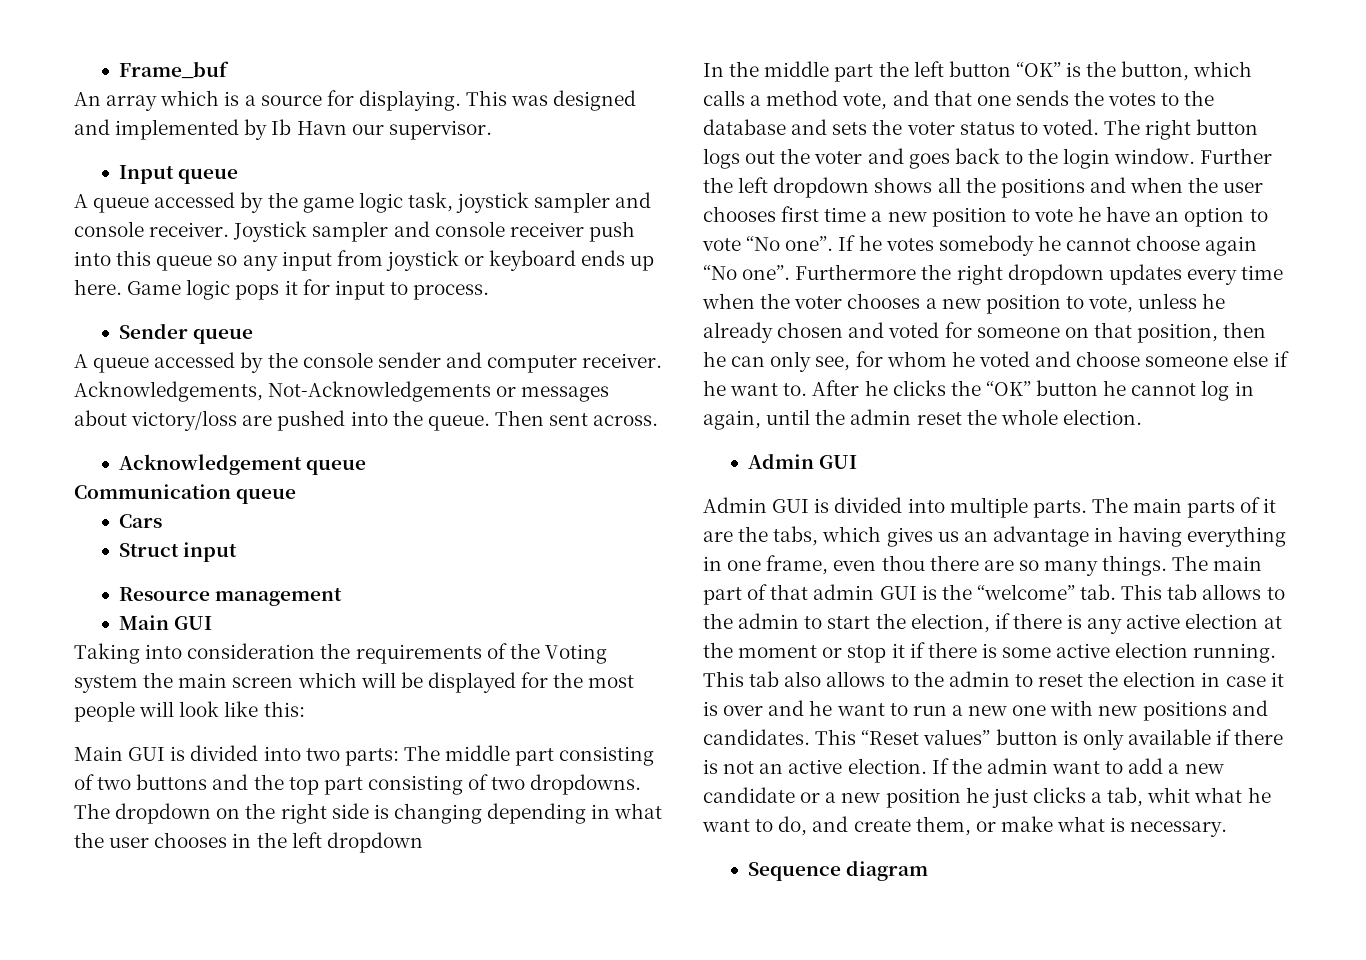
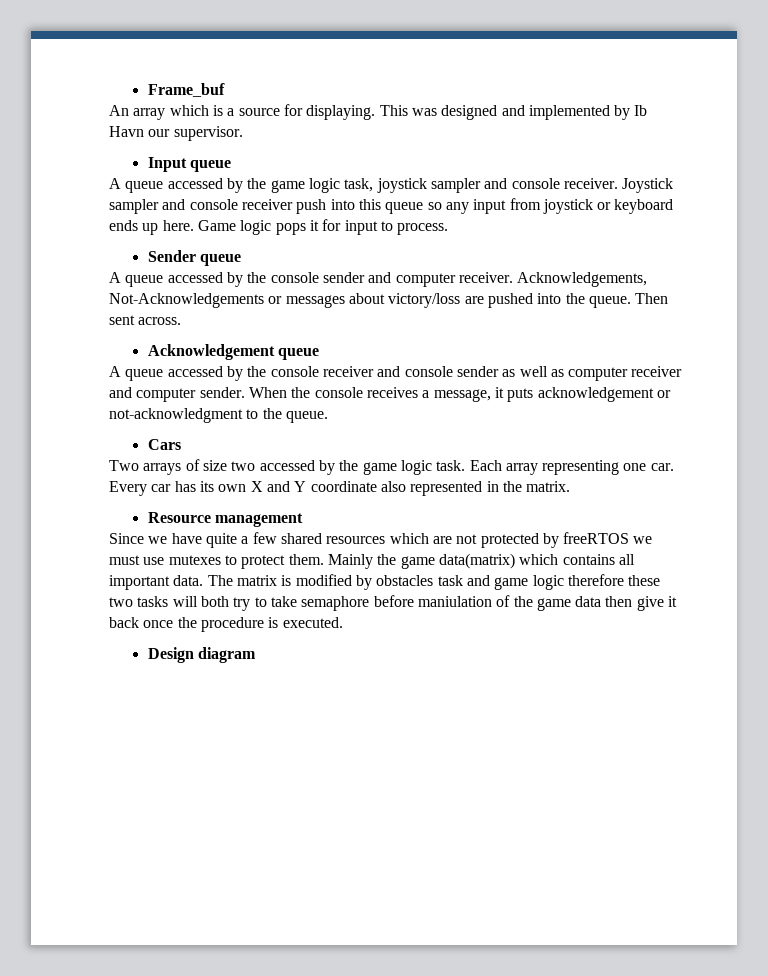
[74,484,297,504] [119,514,163,528] [119,542,238,562] [119,587,343,606] [119,615,213,630] [74,643,607,664] [74,672,635,693] [74,701,305,722] [74,745,655,766] [74,774,642,795] [74,803,663,824] [74,832,423,853] [703,61,1253,82] [703,90,1215,110] [703,119,1259,140] [703,148,1273,169] [703,177,1264,198] [703,206,1268,227] [702,235,1258,256] [703,264,1284,285] [702,293,1226,314] [703,322,1267,343] [703,351,1289,372] [703,380,1254,401] [703,409,1142,430] [748,453,858,469] [703,497,1277,518] [703,526,1287,547] [703,555,1263,576] [703,584,1285,605] [703,613,1282,634] [703,642,1277,663] [703,671,1284,687] [703,700,1268,721] [703,729,1284,750] [703,758,1224,774] [703,787,1271,808] [702,816,1228,837] [748,862,842,881] Communication queue // Cars // Struct input // Resource management // Main GUI // Taking into consideration the requirements of the Voting system the main screen which will be displayed for the most people will look like this: // Main GUI is divided into two parts: The middle part consisting of two buttons and the top part consisting of two dropdowns. The dropdown on the right side is changing depending in what the user chooses in the left dropdown // In the middle part the left button “OK” is the button, which calls a method vote, and that one sends the votes to the database and sets the voter status to voted. The right button logs out the voter and goes back to the login window. Further the left dropdown shows all the positions and when the user chooses first time a new position to vote he have an option to vote “No one”. If he votes somebody he cannot choose again “No one”. Furthermore the right dropdown updates every time when the voter chooses a new position to vote, unless he already chosen and voted for someone on that position, then he can only see, for whom he voted and choose someone else if he want to. After he clicks the “OK” button he cannot log in again, until the admin reset the whole election. // Admin GUI // Admin GUI is divided into multiple parts. The main parts of it are the tabs, which gives us an advantage in having everything in one frame, even thou there are so many things. The main part of that admin GUI is the “welcome” tab. This tab allows to the admin to start the election, if there is any active election at the moment or stop it if there is some active election running. This tab also allows to the admin to reset the election in case it is over and he want to run a new one with new positions and candidates. This “Reset values” button is only available if there is not an active election. If the admin want to add a new candidate or a new position he just clicks a tab, whit what he want to do, and create them, or make what is necessary. // Sequence -> [109,366,683,381] [109,387,671,402] [109,408,328,423] [147,439,181,450] [109,459,674,475] [109,481,571,496] [147,512,304,527] [109,532,653,548] [109,553,635,569] [109,574,661,590] [109,595,678,611] [109,617,343,632] [147,647,194,663] A queue accessed by the console receiver and console sender as well as computer receiver and computer sender. When the console receives a message, it puts acknowledgement or not-acknowledgment to the queue. // Cars // Two arrays of size two accessed by the game logic task. Each array representing one car. Every car has its own X and Y coordinate also represented in the matrix. // Resource management // Since we have quite a few shared resources which are not protected by freeRTOS we must use mutexes to protect them. Mainly the game data(matrix) which contains all important data. The matrix is modified by obstacles task and game logic therefore these two tasks will both try to take semaphore before maniulation of the game data then give it back once the procedure is executed. // Design

